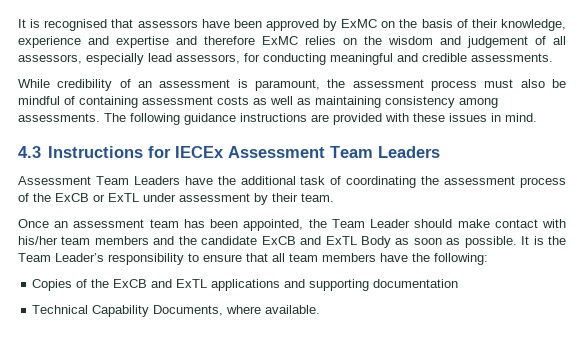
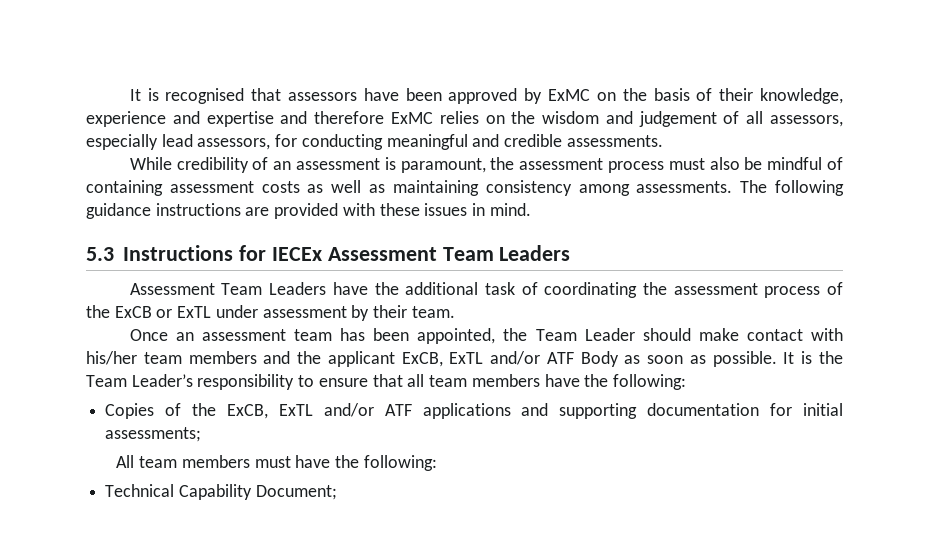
[18,146,41,158] 4.3 -> [86,247,114,261] 5.3
[201,236,357,245] candidate ExCB and ExTL -> [327,351,574,367] applicant ExCB, ExTL and/or ATF
[113,279,208,288] ExCB and ExTL -> [226,403,412,419] ExCB, ExTL and/or ATF
(459, 283) none -> [770,403,844,416] [105,427,202,442] [116,455,437,471] for initial assessments; // All team members must have the following:
[153,305,321,316] Documents, where available. -> [255,485,337,500] Document;

